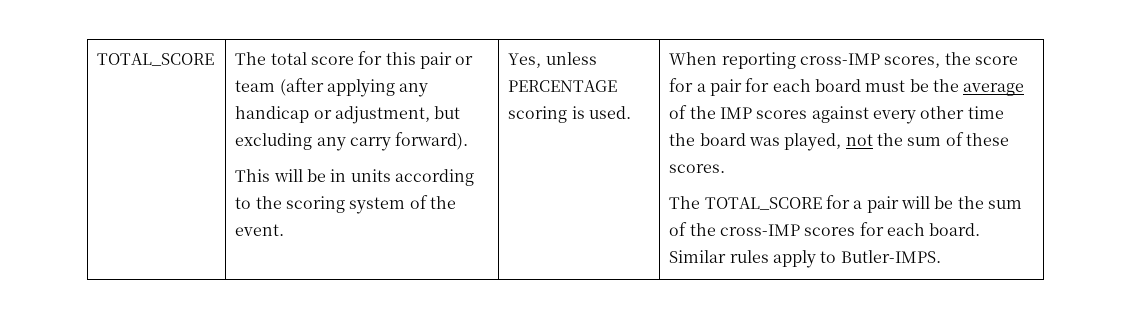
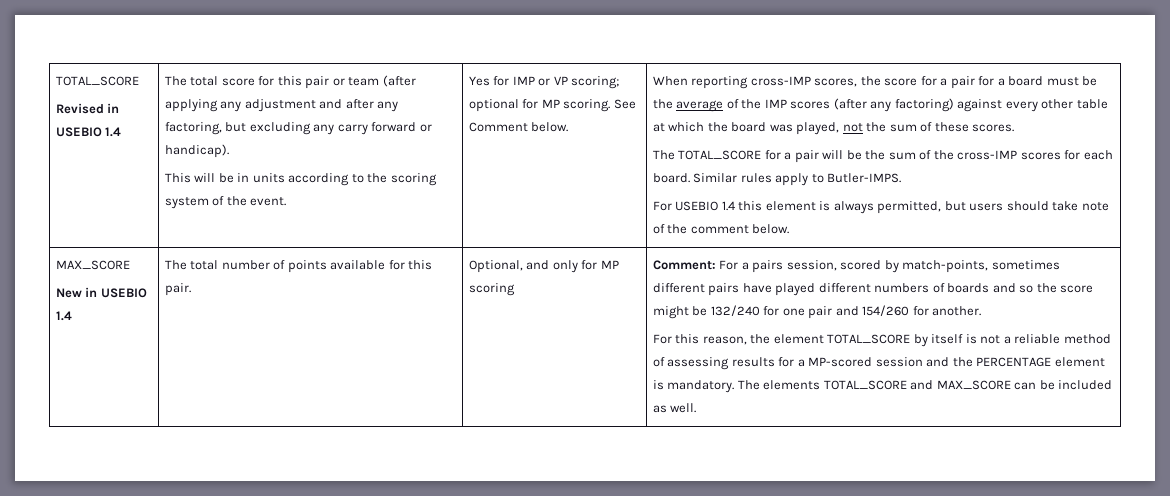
[97,53,215,66] TOTAL_SCORE -> [55,76,139,86] [55,103,120,114] [55,127,122,137] TOTAL_SCORE // Revised in USEBIO 1.4
[235,106,430,124] handicap or adjustment, -> [244,99,399,112] [164,122,222,135] adjustment and after any factoring,
[395,132,469,150] forward). -> [371,122,432,132] [164,144,229,158] forward or handicap).
[508,52,597,68] [508,80,618,92] [508,106,631,123] Yes, unless PERCENTAGE scoring is used. -> [468,76,620,89] [468,99,636,112] [468,122,569,132] Yes for IMP or VP scoring; optional for MP scoring. See Comment below.
[772,79,811,92] each -> [997,78,1005,86] a
[811,106,1004,124] against every other time -> [833,98,1108,112] [652,122,705,132] (after any factoring) against every other table at which
(941, 256) none -> [652,201,1109,214] [652,224,790,234] [55,260,130,270] [55,287,147,298] [55,311,72,321] [164,260,433,273] [164,283,191,296] [468,260,619,273] [468,283,515,296] [652,260,1060,273] [652,283,1094,296] [652,305,982,319] [652,334,1111,347] [652,357,1105,370] [652,380,1113,393] [652,403,697,413] // For USEBIO 1.4 this element is always permitted, but users should take note of the comment below. // MAX_SCORE // New in USEBIO 1.4 | The total number of points available for this pair. | Optional, and only for MP scoring | Comment: For a pairs session, scored by match-points, sometimes different pairs have played different numbers of boards and so the score might be 132/240 for one pair and 154/260 for another. // For this reason, the element TOTAL_SCORE by itself is not a reliable method of assessing results for a MP-scored session and the PERCENTAGE element is mandatory. The elements TOTAL_SCORE and MAX_SCORE can be included as well.

